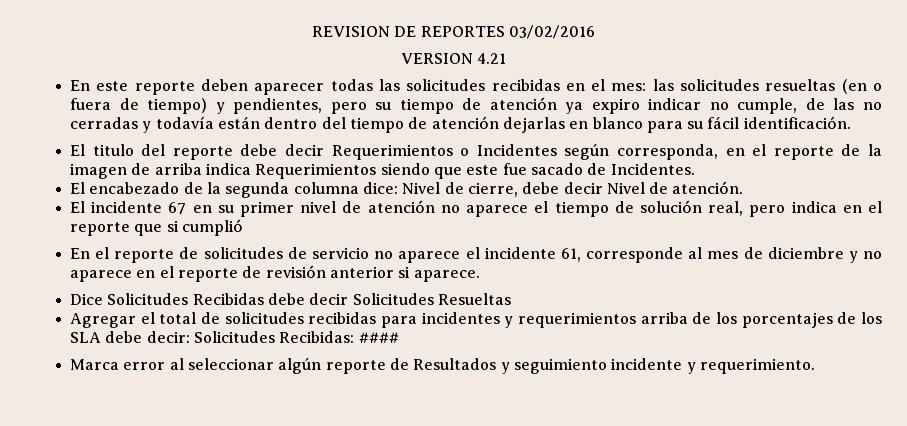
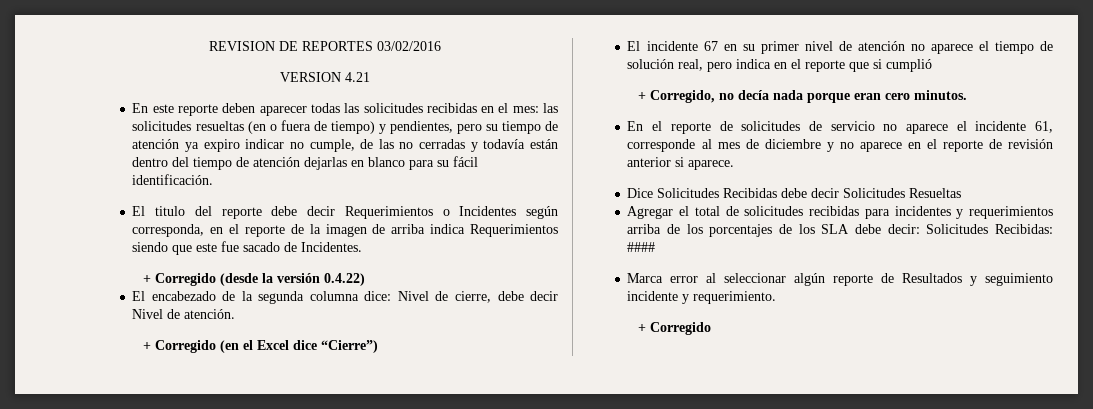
(695, 169) none -> [143,273,366,286] // + Corregido (desde la versión 0.4.22)
(744, 187) none -> [143,340,379,353] // + Corregido (en el Excel dice “Cierre”)
(243, 227) none -> [638,90,968,103] // + Corregido, no decía nada porque eran cero minutos.
(815, 366) none -> [638,322,712,335] // + Corregido

